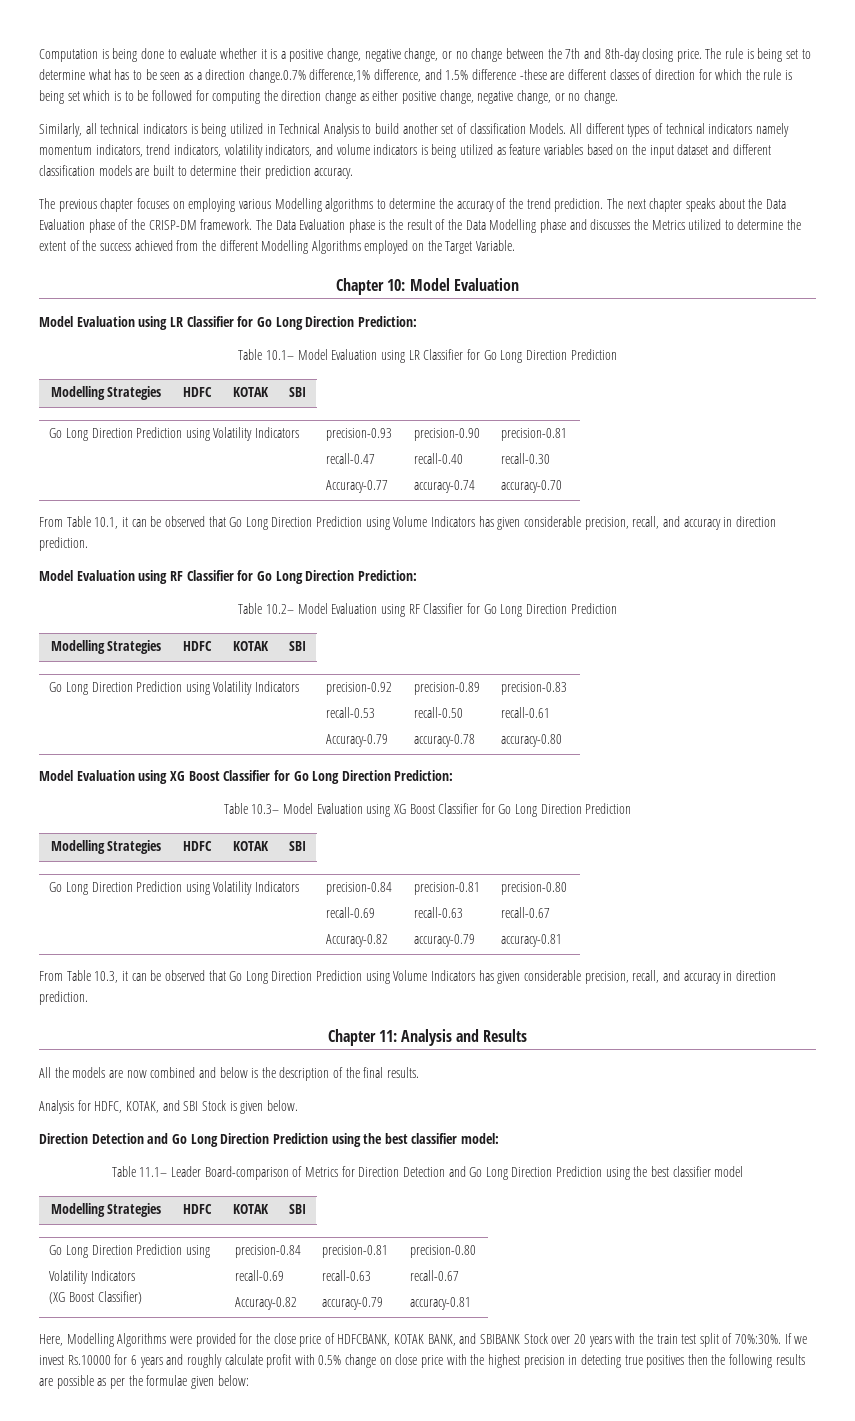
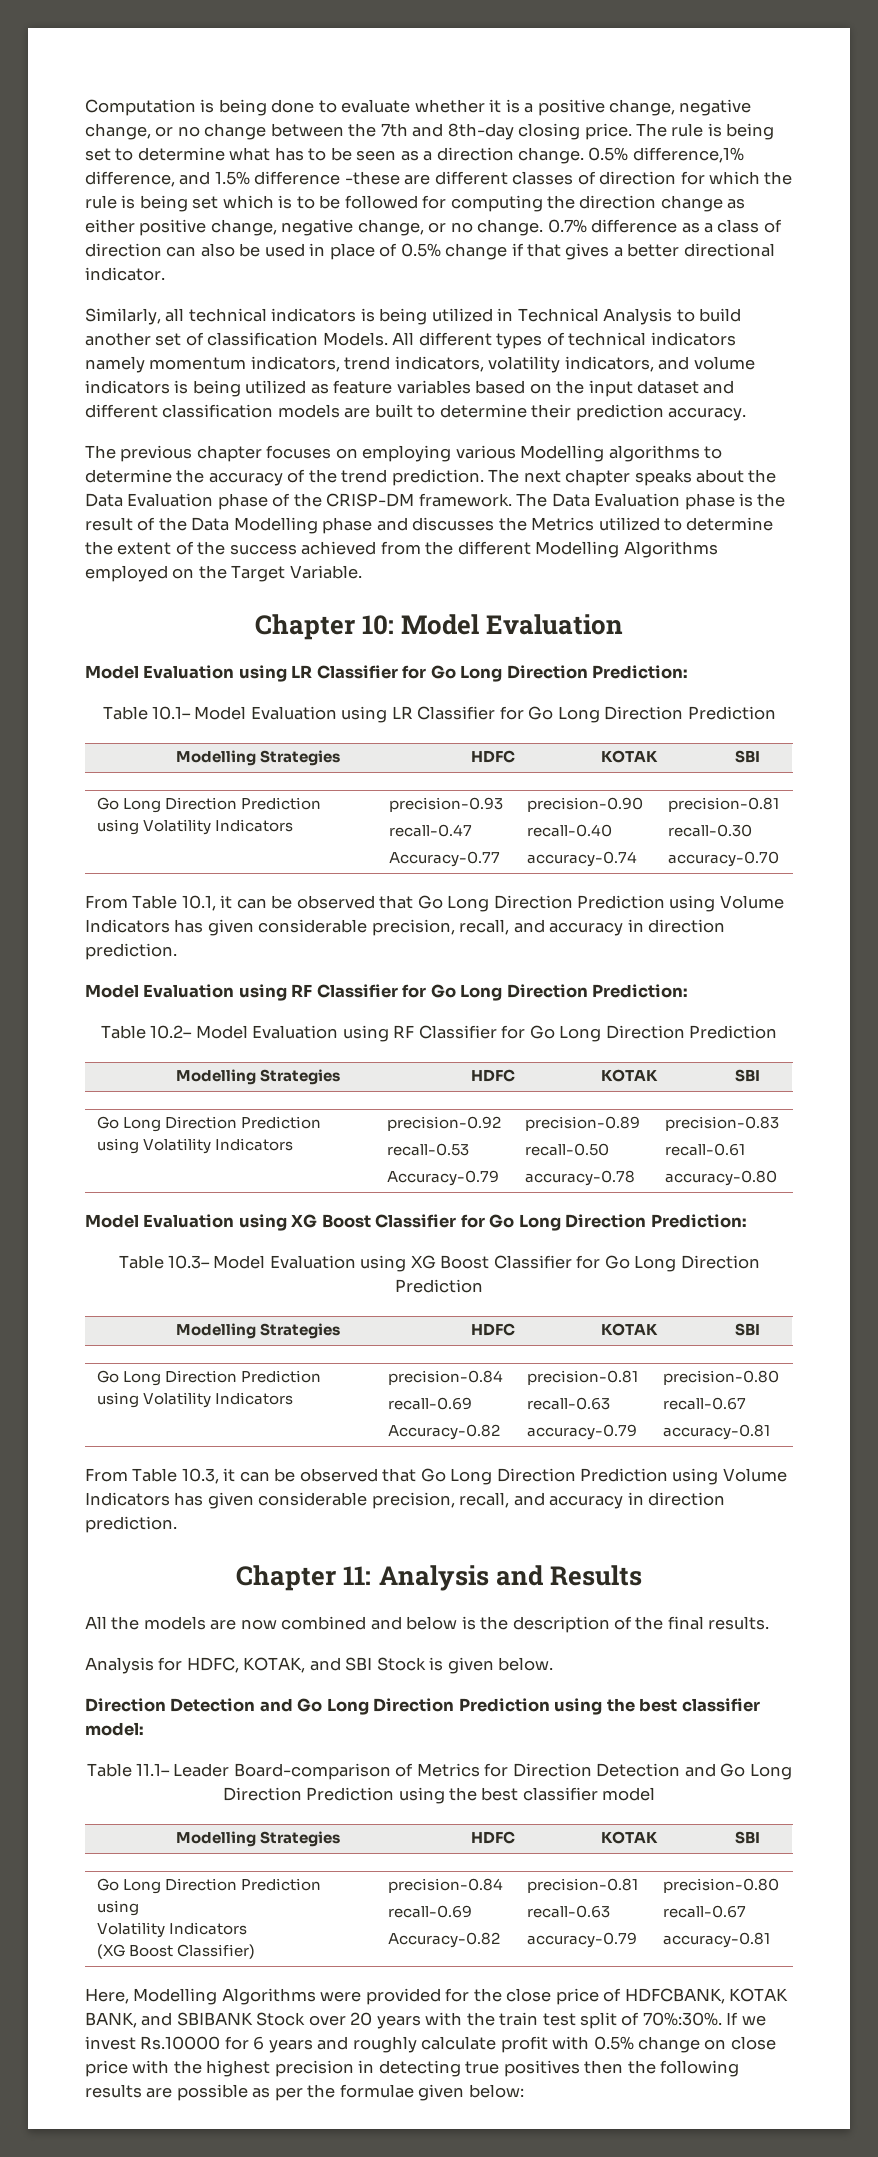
[248,69,306,83] change.0.7% -> [518,147,629,164] change. 0.5%
(618, 97) none -> [547,219,782,233] [85,243,775,260] [85,267,165,281] 0.7% difference as a class of direction can also be used in place of 0.5% change if that gives a better directional indicator.

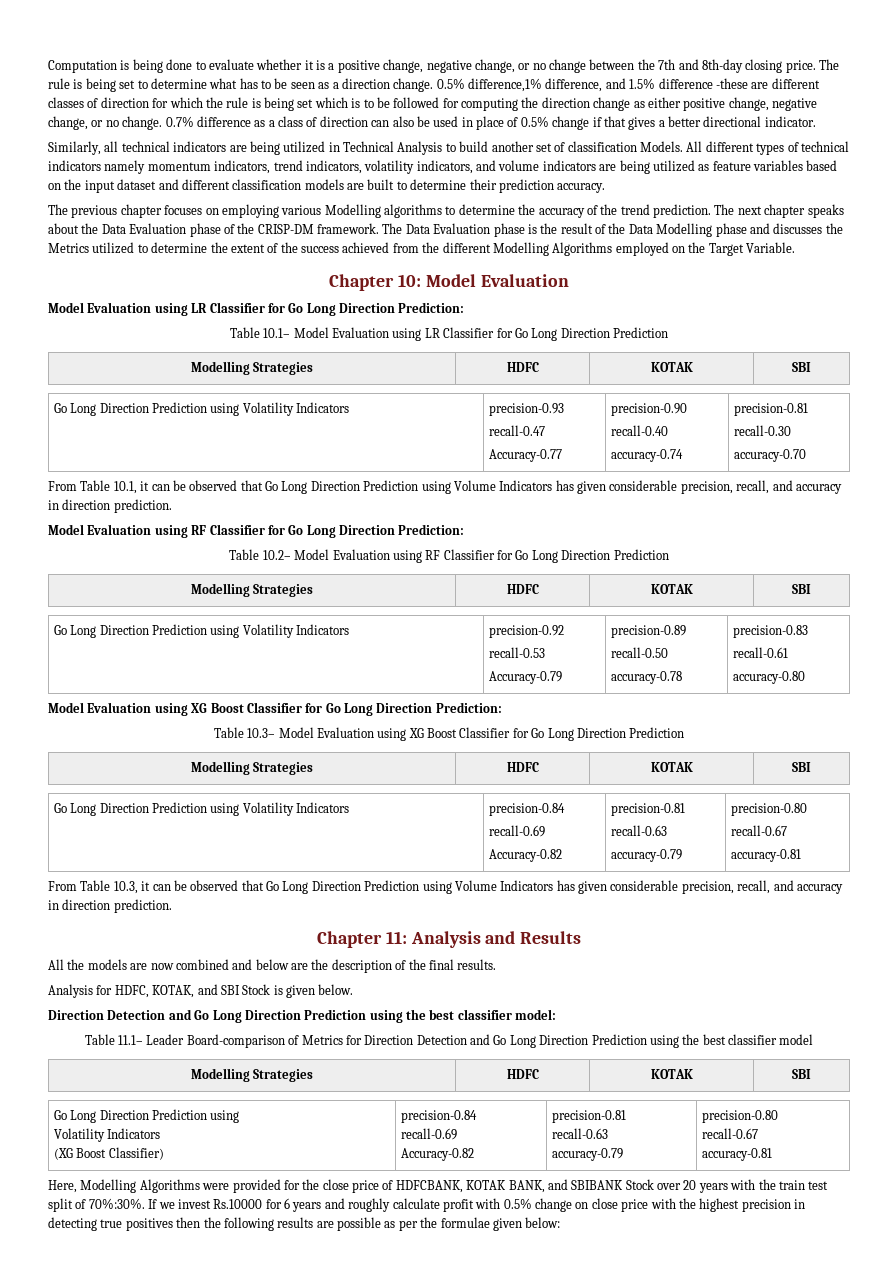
[360,308,375,322] is -> [229,145,247,152] are
[174,380,189,394] is -> [599,164,617,171] are
[461,1616,476,1630] is -> [291,963,308,970] are

